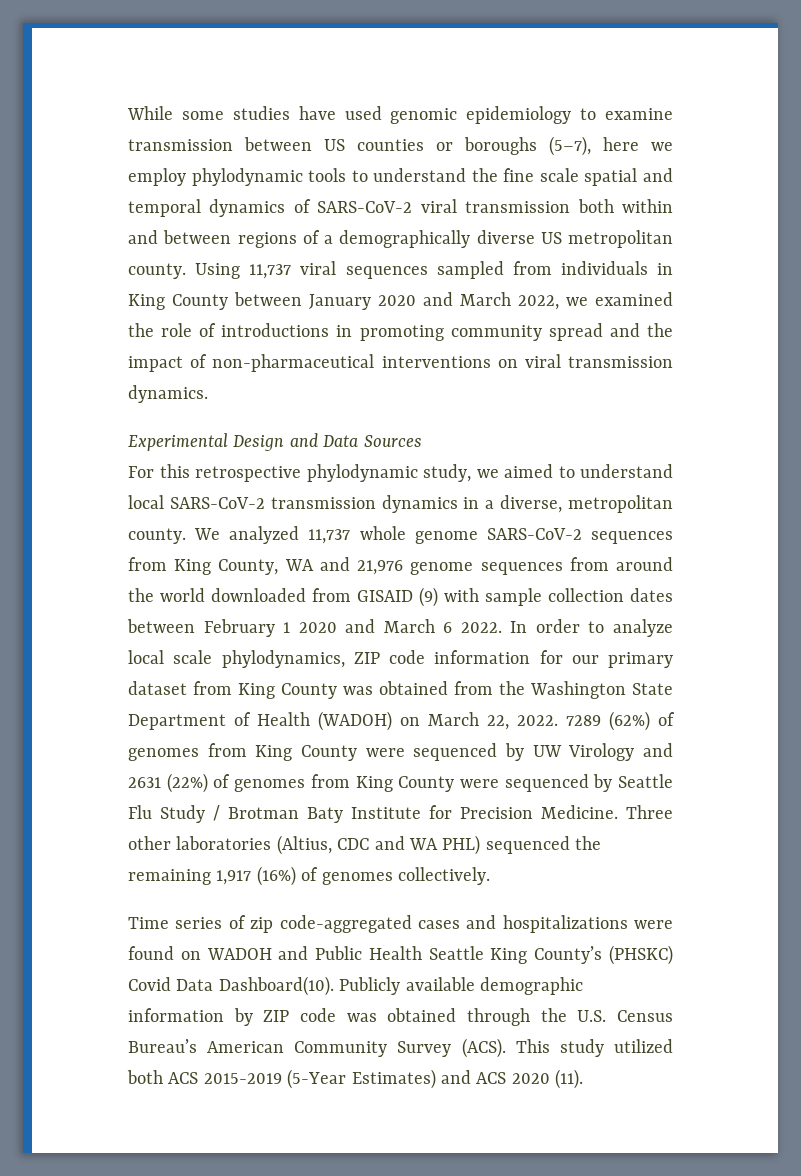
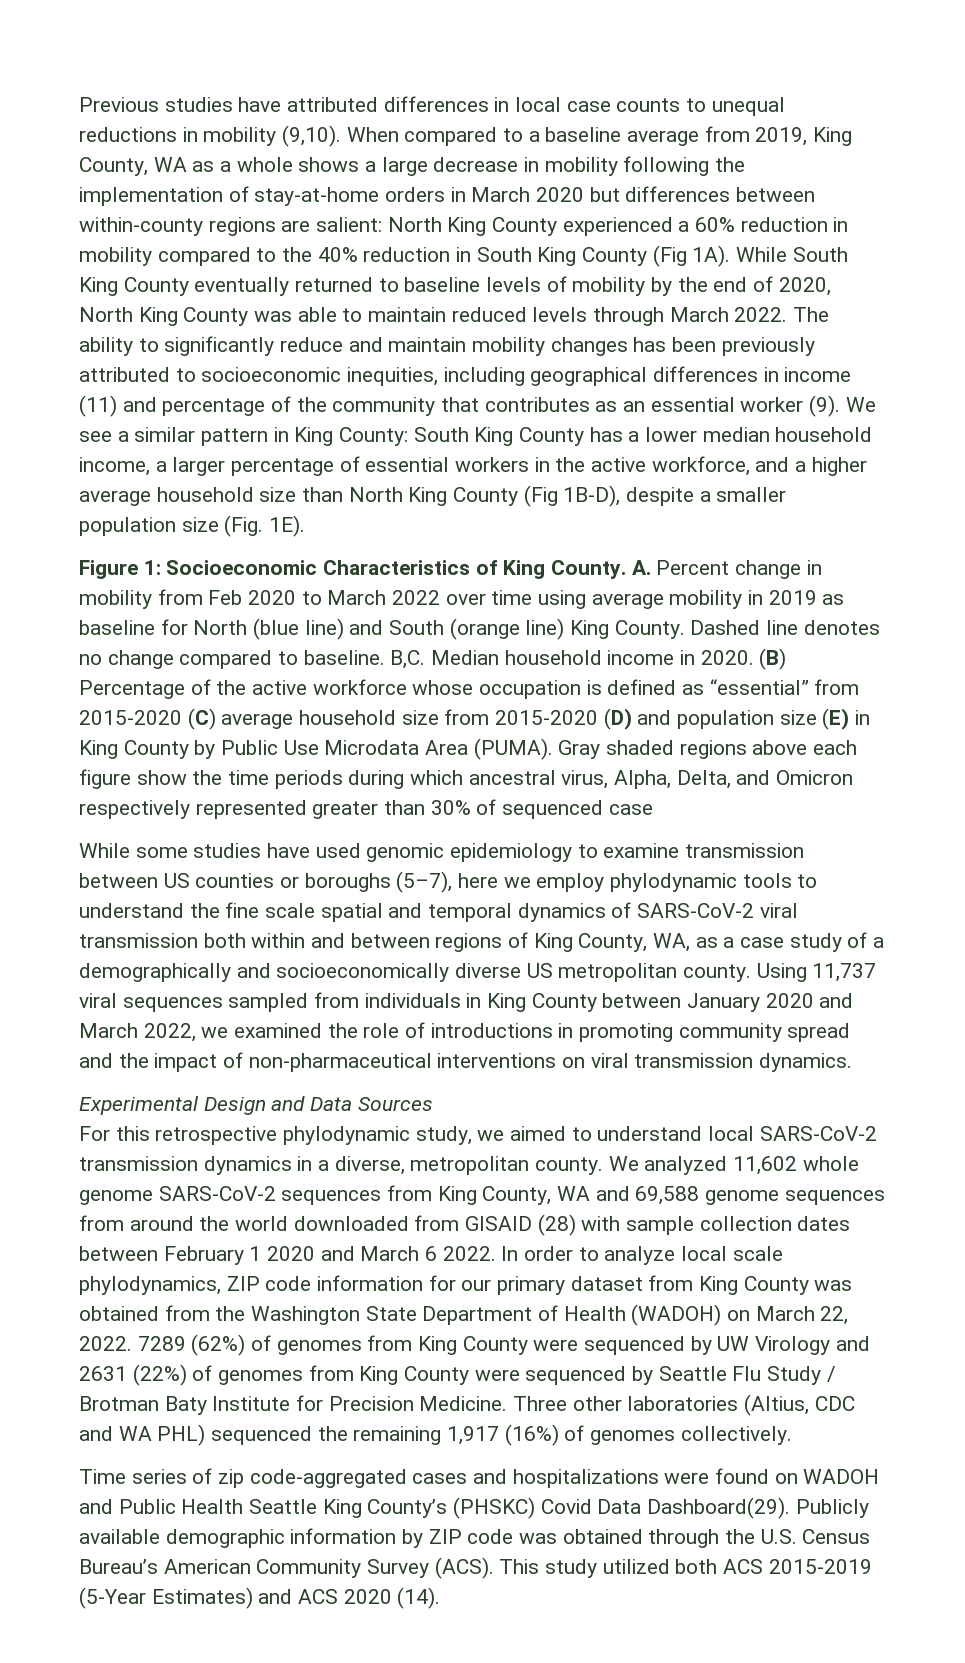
(127, 113) none -> [79,96,785,116] [79,125,853,147] [79,156,746,176] [79,186,816,206] [79,217,849,236] [79,245,848,267] [79,276,831,296] [79,307,830,326] [79,336,815,356] [79,366,852,386] [79,395,876,417] [79,427,873,446] [79,456,867,476] [79,485,787,507] [79,515,306,537] [79,560,822,579] [79,589,845,609] [79,618,880,640] [79,648,787,670] [79,679,860,699] [79,708,871,730] [79,738,858,760] [79,769,854,789] [79,799,653,819] Previous studies have attributed differences in local case counts to unequal reductions in mobility (9,10). When compared to a baseline average from 2019, King County, WA as a whole shows a large decrease in mobility following the implementation of stay-at-home orders in March 2020 but differences between within-county regions are salient: North King County experienced a 60% reduction in mobility compared to the 40% reduction in South King County (Fig 1A). While South King County eventually returned to baseline levels of mobility by the end of 2020, North King County was able to maintain reduced levels through March 2022. The ability to significantly reduce and maintain mobility changes has been previously attributed to socioeconomic inequities, including geographical differences in income (11) and percentage of the community that contributes as an essential worker (9). We see a similar pattern in King County: South King County has a lower median household income, a larger percentage of essential workers in the active workforce, and a higher average household size than North King County (Fig 1B-D), despite a smaller population size (Fig. 1E). // Figure 1: Socioeconomic Characteristics of King County. A. Percent change in mobility from Feb 2020 to March 2022 over time using average mobility in 2019 as baseline for North (blue line) and South (orange line) King County. Dashed line denotes no change compared to baseline. B,C. Median household income in 2020. (B) Percentage of the active workforce whose occupation is defined as “essential” from 2015-2020 (C) average household size from 2015-2020 (D) and population size (E) in King County by Public Use Microdata Area (PUMA). Gray shaded regions above each figure show the time periods during which ancestral virus, Alpha, Delta, and Omicron respectively represented greater than 30% of sequenced case //
[324,230,471,248] a demographically -> [533,932,885,952] [79,963,450,982] King County, WA, as a case study of a demographically and socioeconomically
[308,529,351,544] 11,737 -> [733,1156,798,1175] 11,602
[357,560,404,575] 21,976 -> [635,1186,700,1205] 69,588
[419,587,438,607] (9) -> [537,1214,576,1236] (28)
[218,976,334,996] Dashboard(10). -> [647,1497,791,1519] Dashboard(29).
[555,1069,584,1089] (11). -> [397,1587,441,1609] (14).

